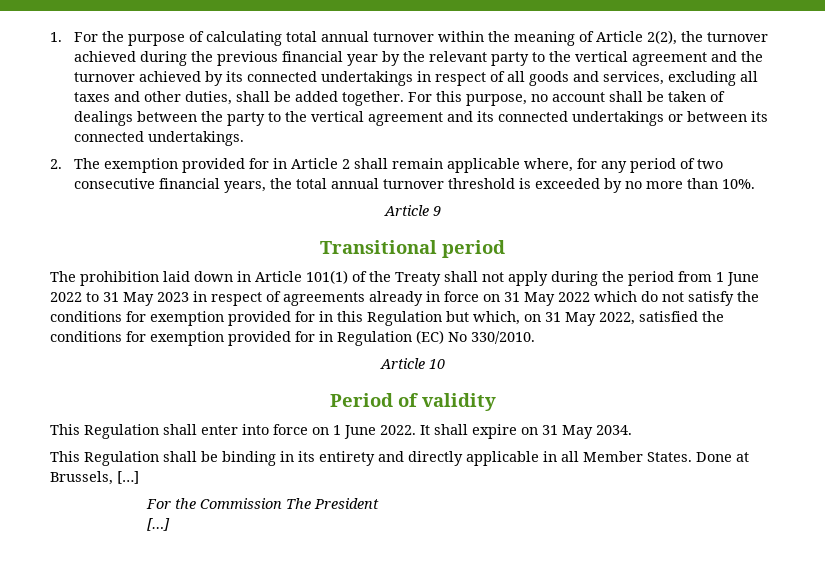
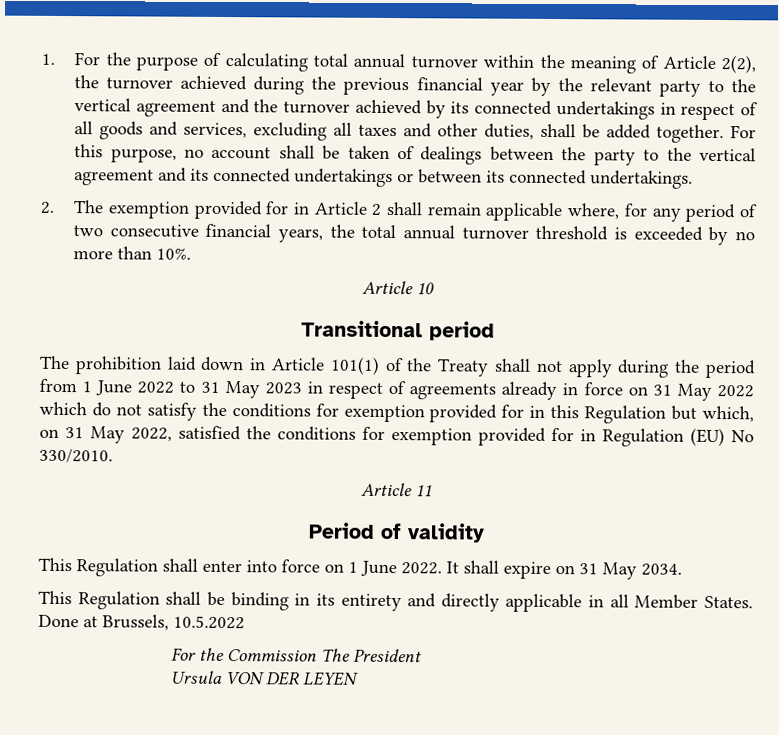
[432,206,441,216] 9 -> [416,282,435,295] 10
[416,330,444,344] (EC) -> [690,427,725,447] (EU)
[428,359,445,369] 10 -> [415,484,432,497] 11
[117,471,139,484] […] -> [173,615,245,630] 10.5.2022
[147,518,171,531] […] -> [170,670,359,686] Ursula VON DER LEYEN

